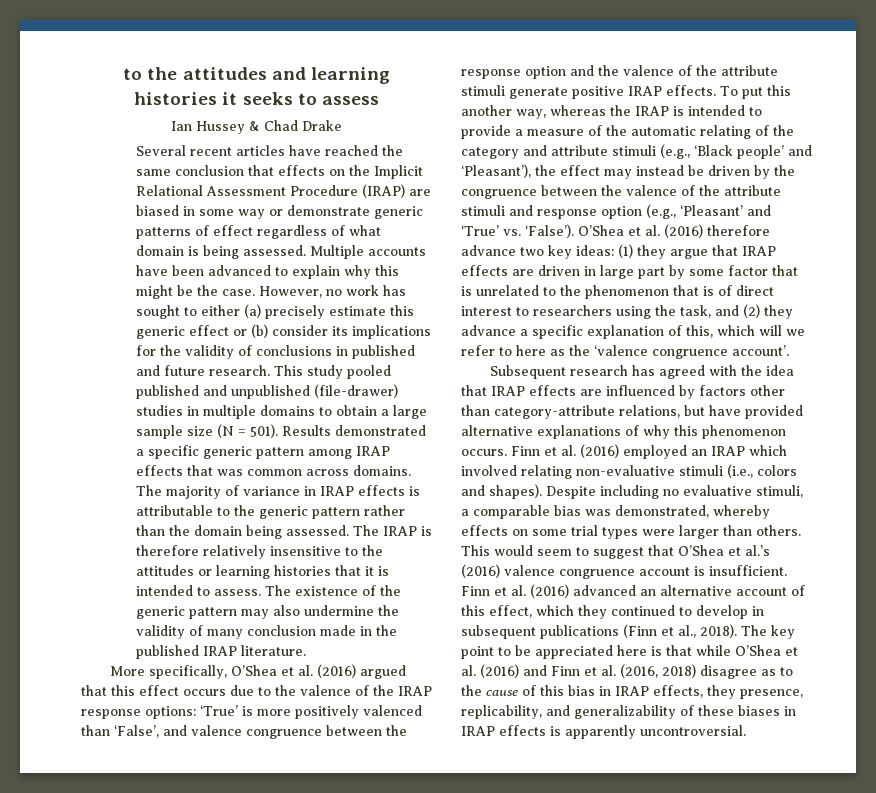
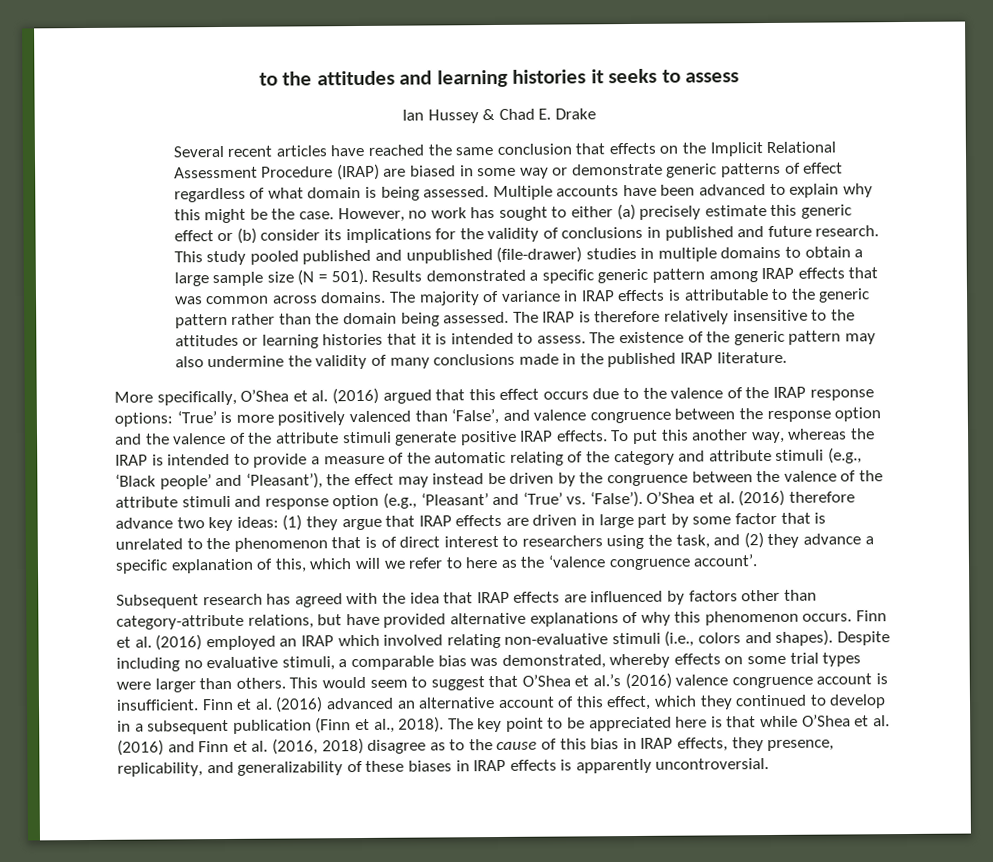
(298, 125) none -> [538,108,552,120] E.
[246,625,316,636] conclusion -> [433,353,516,366] conclusions
[461,625,619,639] subsequent publications -> [134,719,312,735] a subsequent publication

